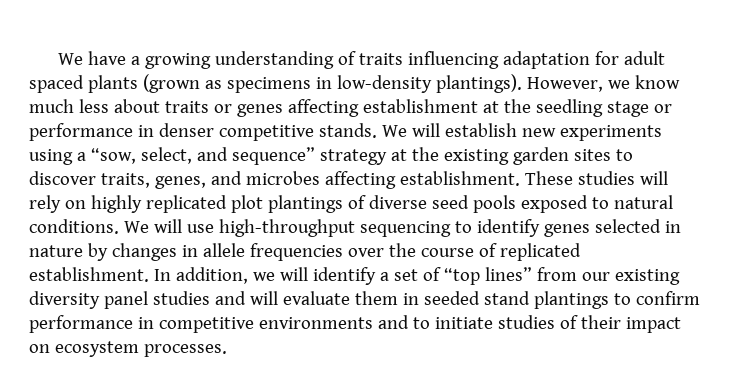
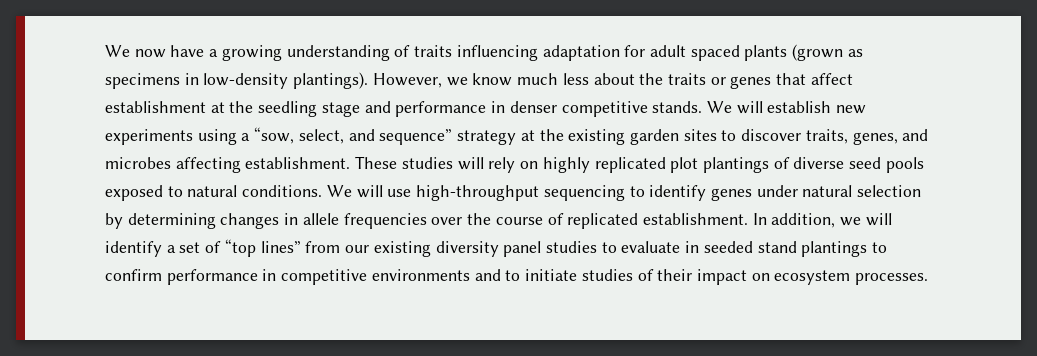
[58,53,84,65] We -> [105,45,166,58] We now
(160, 106) none -> [639,73,664,85] the
[287,99,359,117] affecting -> [776,73,853,85] that affect
[653,104,672,113] or -> [364,101,391,113] and
[594,219,681,233] [29,243,108,261] selected in nature by -> [756,185,922,197] [105,213,216,229] under natural selection by determining
[214,291,398,305] and will evaluate them -> [601,241,681,253] to evaluate

